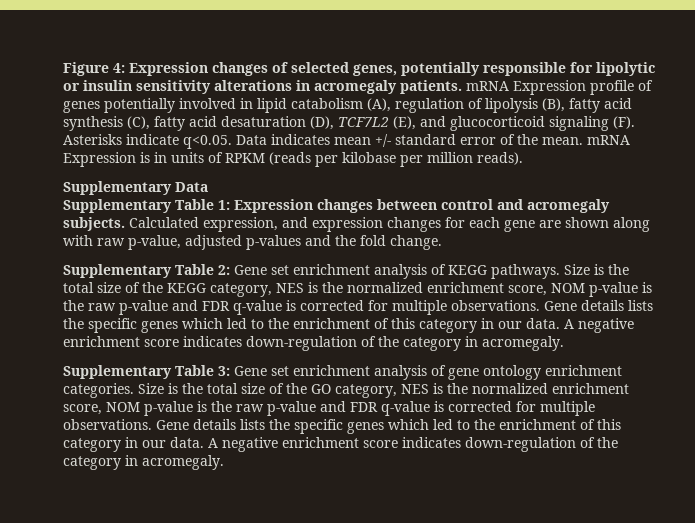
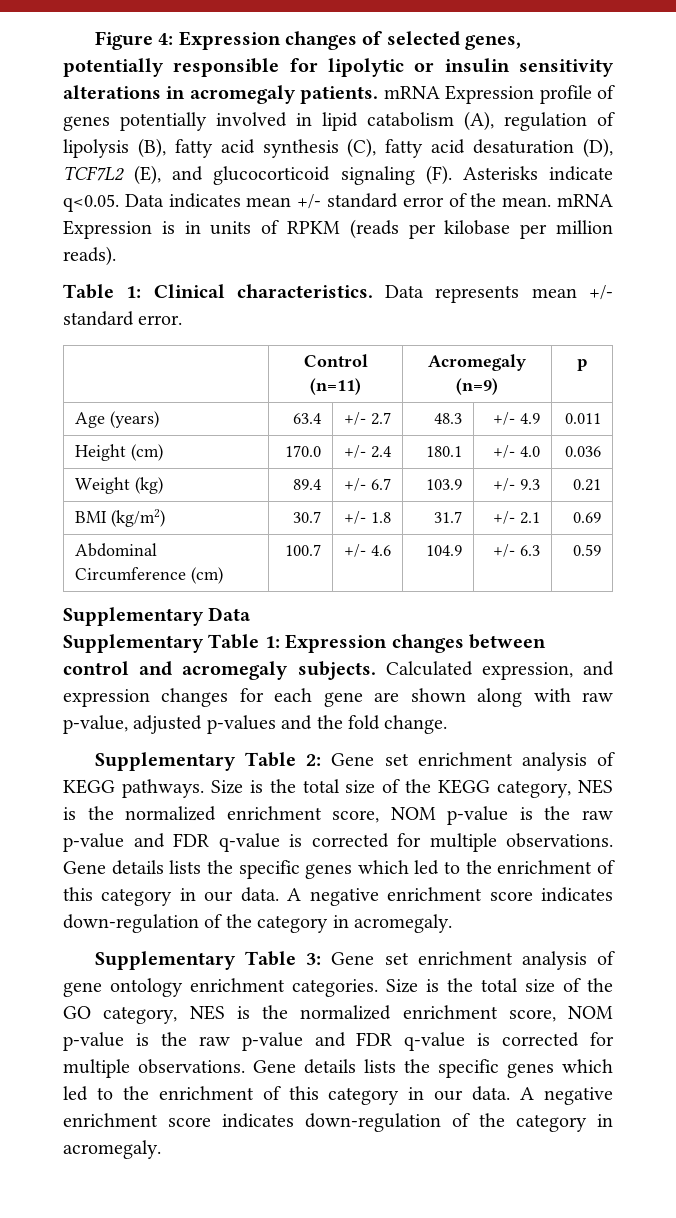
(523, 158) none -> [63,284,613,303] [63,311,183,326] [303,354,368,367] [310,378,361,395] [428,354,526,371] [456,378,498,395] [577,359,587,371] [74,411,159,428] [293,413,322,424] [344,412,392,425] [434,413,463,424] [493,412,541,425] [565,413,602,424] [74,444,163,461] [285,445,322,457] [344,445,392,458] [426,446,463,457] [493,445,541,458] [565,446,602,457] [74,477,163,494] [293,479,322,490] [344,478,392,491] [426,479,463,490] [493,478,541,491] [573,479,602,491] [74,509,165,527] [293,511,322,523] [344,511,392,524] [434,511,463,523] [493,511,541,524] [573,512,602,523] [74,543,157,557] [74,567,223,584] [285,544,322,556] [344,544,392,557] [426,545,463,556] [493,544,541,557] [573,544,602,556] // Table 1: Clinical characteristics. Data represents mean +/- standard error. // | Control (n=11) | Acromegaly (n=9) | p // Age (years) | 63.4 | +/- 2.7 | 48.3 | +/- 4.9 | 0.011 // Height (cm) | 170.0 | +/- 2.4 | 180.1 | +/- 4.0 | 0.036 // Weight (kg) | 89.4 | +/- 6.7 | 103.9 | +/- 9.3 | 0.21 // BMI (kg/m2) | 30.7 | +/- 1.8 | 31.7 | +/- 2.1 | 0.69 // Abdominal Circumference (cm) | 100.7 | +/- 4.6 | 104.9 | +/- 6.3 | 0.59

